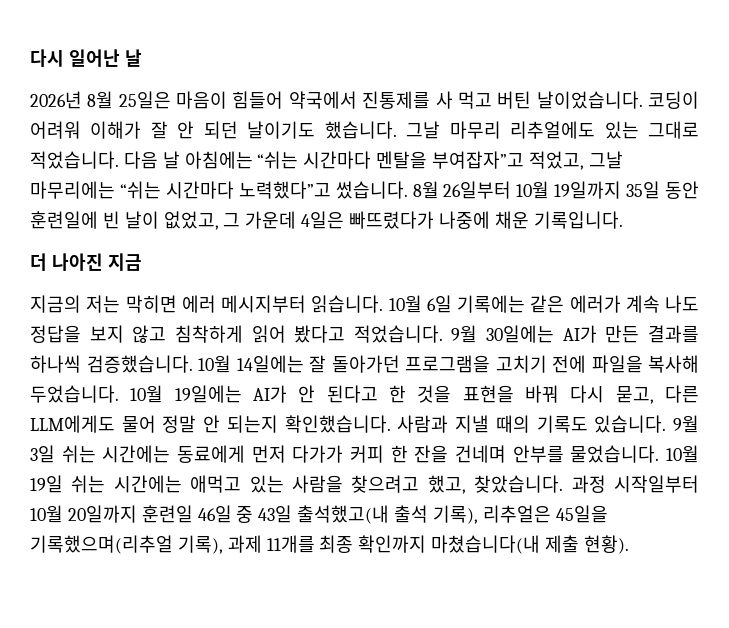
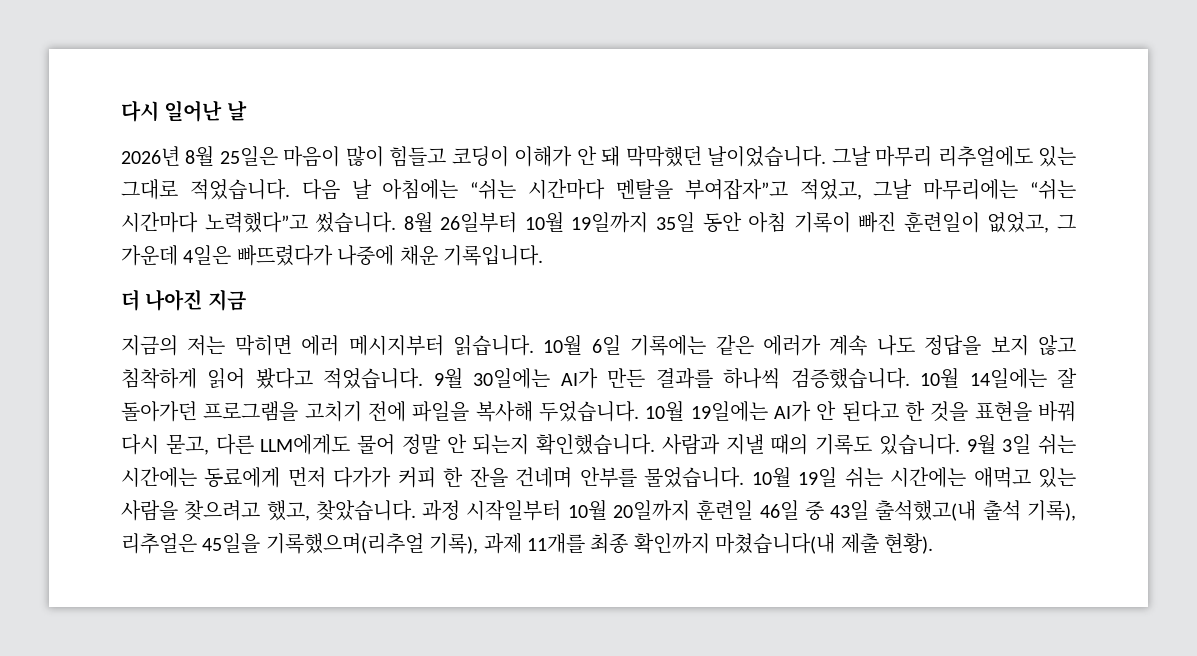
[232,91,700,109] [30,121,397,139] 힘들어 약국에서 진통제를 사 먹고 버틴 날이었습니다. 코딩이 어려워 이해가 잘 안 되던 날이기도 했습니다. -> [345,146,827,167] 많이 힘들고 코딩이 이해가 안 돼 막막했던 날이었습니다.
[30,211,159,229] 훈련일에 빈 날이 -> [748,212,980,233] 아침 기록이 빠진 훈련일이

